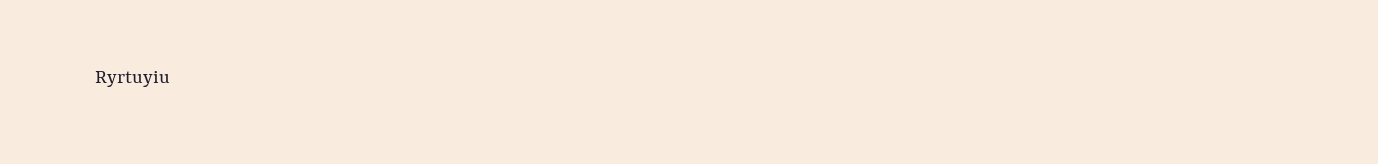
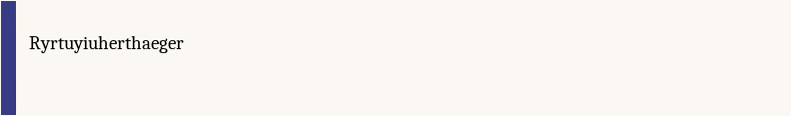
[95,71,170,87] Ryrtuyiu -> [28,35,184,54] Ryrtuyiuherthaeger

